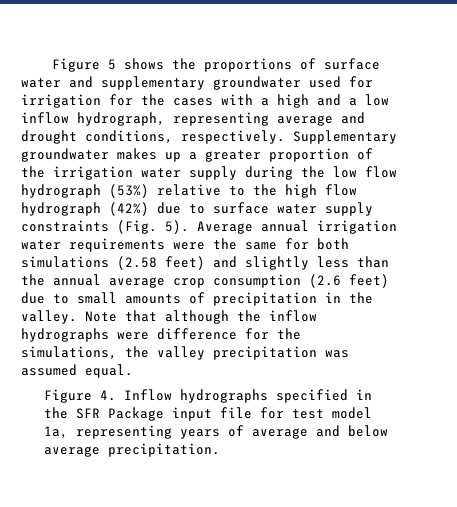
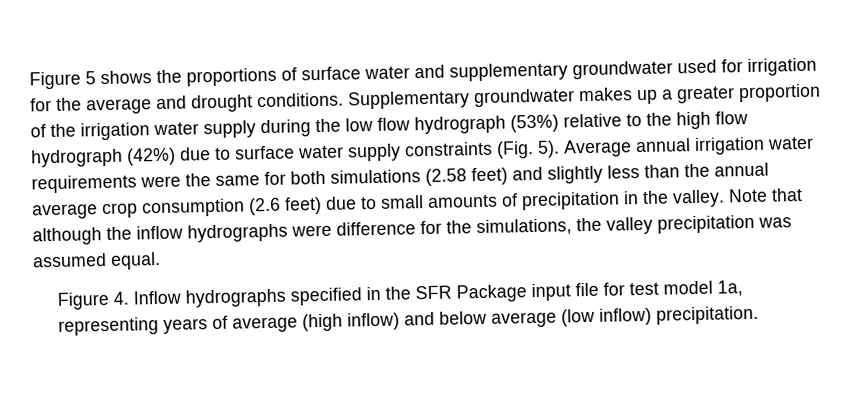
[173,94,389,108] [21,112,269,126] cases with a high and a low inflow hydrograph, representing -> (82, 104) none
[85,130,285,144] conditions, respectively. -> [257,92,344,108] conditions.
(309, 433) none -> [301,312,400,332] (high inflow)
(101, 451) none -> [560,307,652,327] (low inflow)

